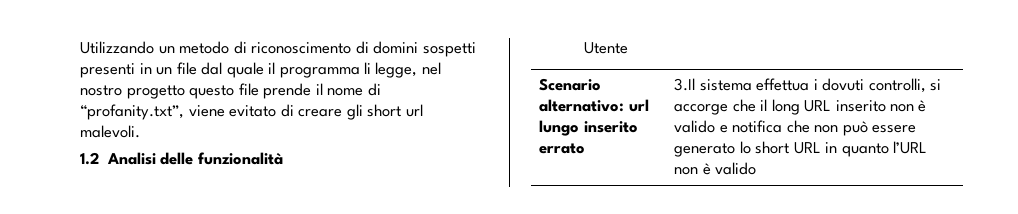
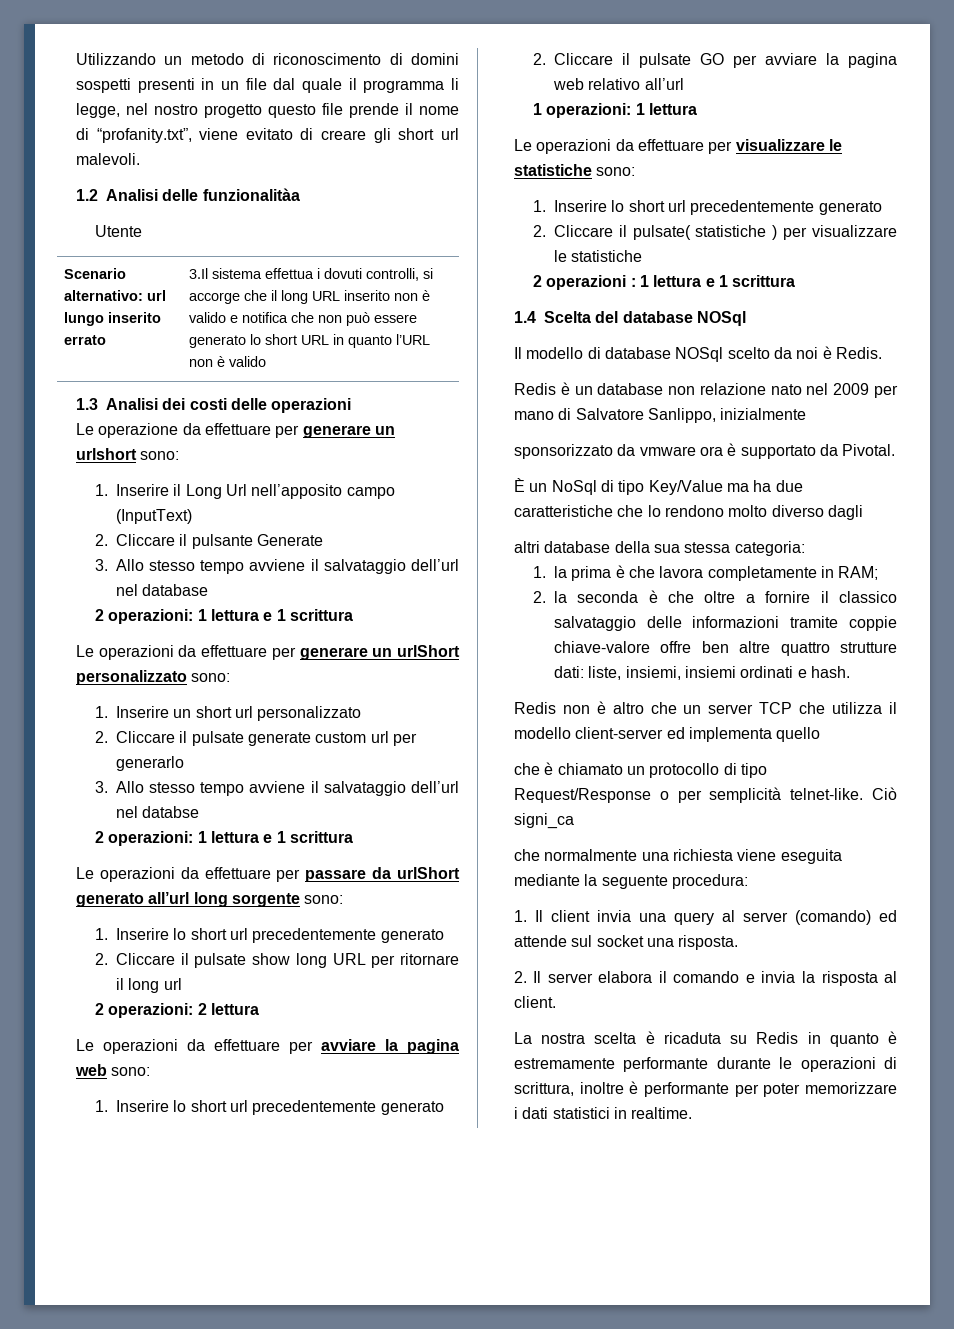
[197,152,283,165] funzionalità -> [202,188,300,201] funzionalitàa
(757, 168) none -> [75,398,352,413] [75,423,395,438] [75,448,180,460] [94,484,395,499] [115,509,192,524] [94,534,323,549] [94,559,459,574] [115,584,209,596] [94,609,353,624] [75,645,460,660] [75,670,231,685] [94,706,362,721] [94,731,417,746] [115,756,184,771] [94,781,459,796] [115,806,200,818] [94,831,353,846] [75,867,461,882] [75,892,344,907] [94,928,444,943] [94,953,459,968] [115,978,182,993] [94,1003,259,1018] [75,1039,459,1054] [74,1064,151,1076] [94,1100,444,1115] [532,53,897,68] [552,78,684,90] [532,103,697,118] [513,139,842,154] [513,164,636,176] [532,200,882,215] [532,225,897,240] [553,250,643,262] [532,275,796,290] [513,311,746,326] [513,346,882,362] [513,382,898,398] [513,408,807,423] [513,443,896,459] [513,478,803,495] [513,505,863,520] [513,541,805,556] [532,565,879,581] [532,590,897,603] [553,616,897,631] [553,641,897,656] [553,666,850,680] [513,701,897,714] [513,727,821,742] [513,762,767,778] [513,787,897,803] [513,813,574,829] [513,849,842,864] [513,874,748,889] [513,910,897,925] [513,935,739,950] [513,971,897,986] [513,996,556,1008] [513,1031,897,1047] [513,1057,897,1072] [513,1081,898,1097] [513,1107,693,1119] // 1.3 Analisi dei costi delle operazioni // Le operazione da effettuare per generare un urlshort sono: // 1. Inserire il Long Url nell’apposito campo (InputText) // 2. Cliccare il pulsante Generate // 3. Allo stesso tempo avviene il salvataggio dell’url nel database // 2 operazioni: 1 lettura e 1 scrittura // Le operazioni da effettuare per generare un urlShort personalizzato sono: // 1. Inserire un short url personalizzato // 2. Cliccare il pulsate generate custom url per generarlo // 3. Allo stesso tempo avviene il salvataggio dell’url nel databse // 2 operazioni: 1 lettura e 1 scrittura // Le operazioni da effettuare per passare da urlShort generato all’url long sorgente sono: // 1. Inserire lo short url precedentemente generato // 2. Cliccare il pulsate show long URL per ritornare il long url // 2 operazioni: 2 lettura // Le operazioni da effettuare per avviare la pagina web sono: // 1. Inserire lo short url precedentemente generato // 2. Cliccare il pulsate GO per avviare la pagina web relativo all’url // 1 operazioni: 1 lettura // Le operazioni da effettuare per visualizzare le statistiche sono: // 1. Inserire lo short url precedentemente generato // 2. Cliccare il pulsate( statistiche ) per visualizzare le statistiche // 2 operazioni : 1 lettura e 1 scrittura // 1.4 Scelta del database NOSql // Il modello di database NOSql scelto da noi è Redis. // Redis è un database non relazione nato nel 2009 per mano di Salvatore Sanlippo, inizialmente // sponsorizzato da vmware ora è supportato da Pivotal. // È un NoSql di tipo Key/Value ma ha due caratteristiche che lo rendono molto diverso dagli // altri database della sua stessa categoria: // 1. la prima è che lavora completamente in RAM; // 2. la seconda è che oltre a fornire il classico salvataggio delle informazioni tramite coppie chiave-valore offre ben altre quattro strutture dati: liste, insiemi, insiemi ordinati e hash. // Redis non è altro che un server TCP che utilizza il modello client-server ed implementa quello // che è chiamato un protocollo di tipo Request/Response o per semplicità telnet-like. Ciò signi_ca // che normalmente una richiesta viene eseguita mediante la seguente procedura: // 1. Il client invia una query al server (comando) ed attende sul socket una risposta. // 2. Il server elabora il comando e invia la risposta al client. // La nostra scelta è ricaduta su Redis in quanto è estremamente performante durante le operazioni di scrittura, inoltre è performante per poter memorizzare i dati statistici in realtime.

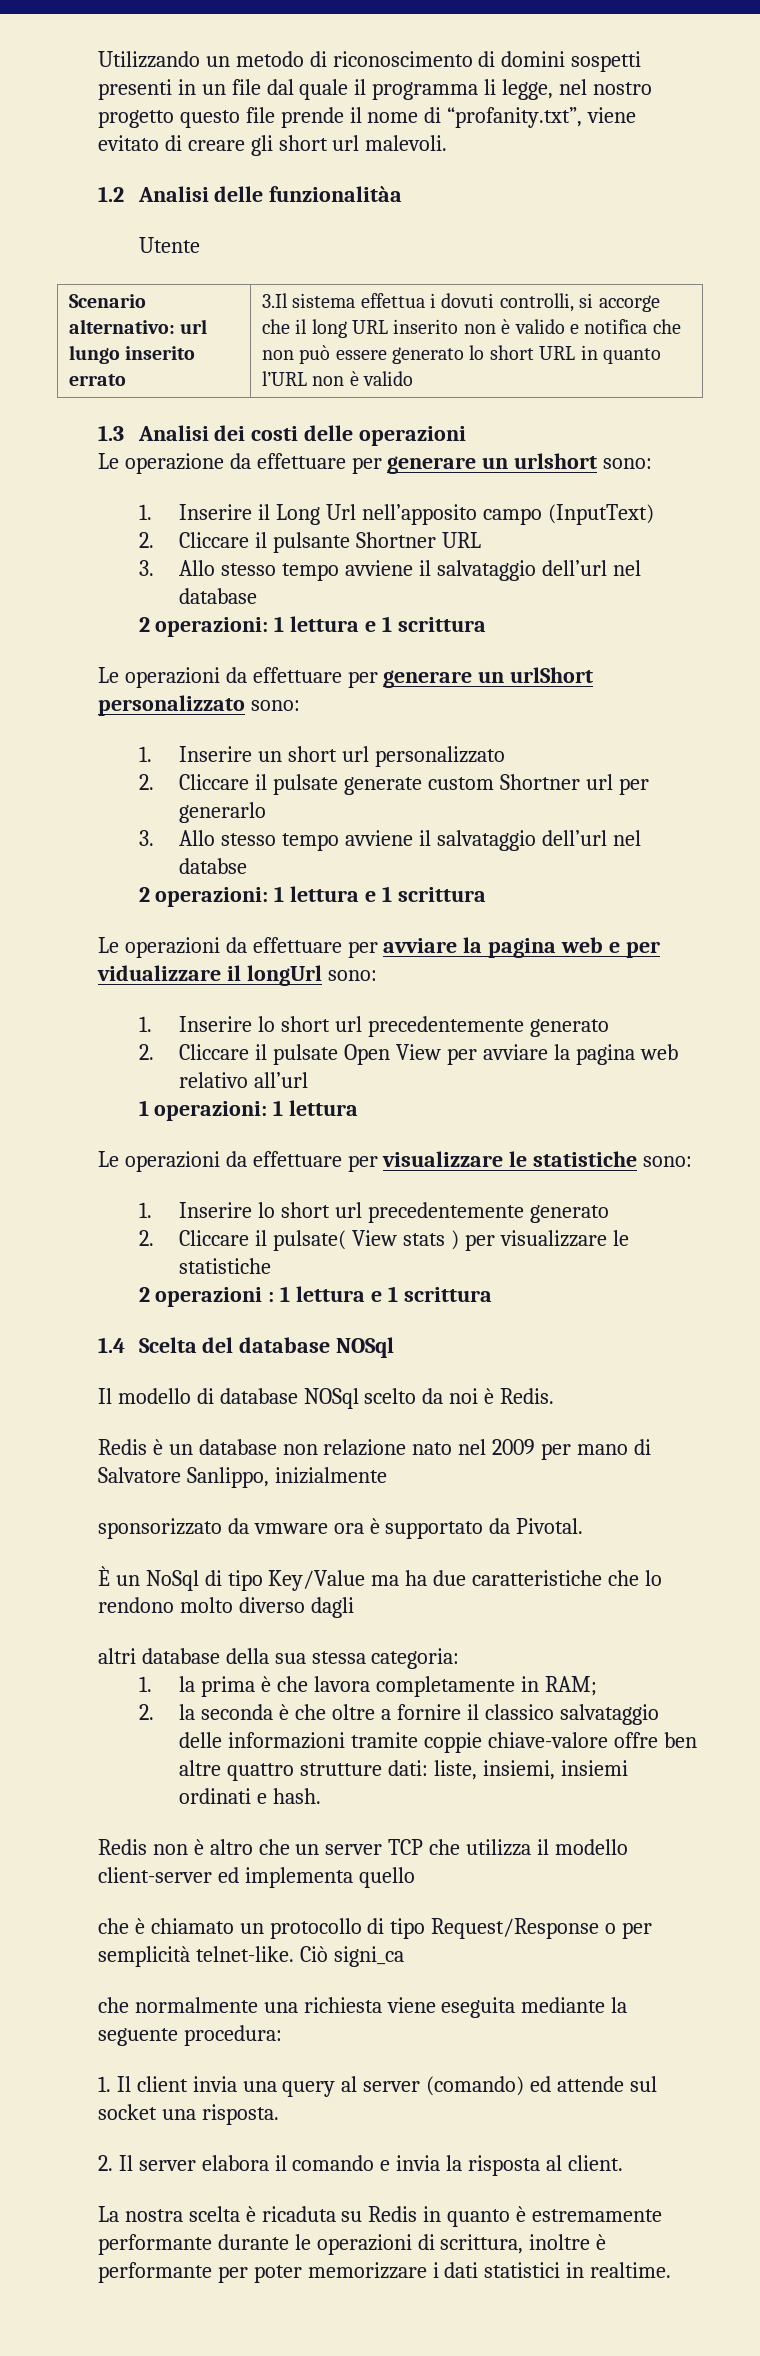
[256,534,323,546] Generate -> [356,532,482,548] Shortner URL
(367, 737) none -> [499,774,580,790] Shortner
[305,867,461,882] [75,892,300,907] passare da urlShort generato all’url long sorgente -> [383,937,661,958] [96,965,322,986] avviare la pagina web e per vidualizzare il longUrl
[252,953,459,968] [115,978,182,993] [94,1003,259,1018] [75,1039,459,1054] [74,1064,151,1076] [94,1100,444,1115] [532,53,724,68] show long URL per ritornare il long url // 2 operazioni: 2 lettura // Le operazioni da effettuare per avviare la pagina web sono: // 1. Inserire lo short url precedentemente generato // 2. Cliccare il pulsate GO -> [344,1044,442,1065] Open View
[695,225,767,237] statistiche -> [352,1230,446,1246] View stats

